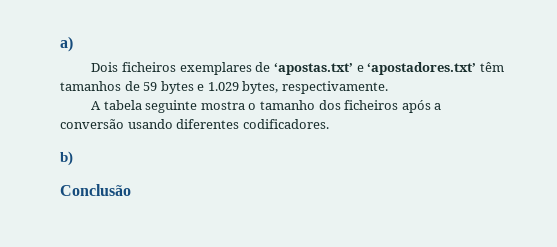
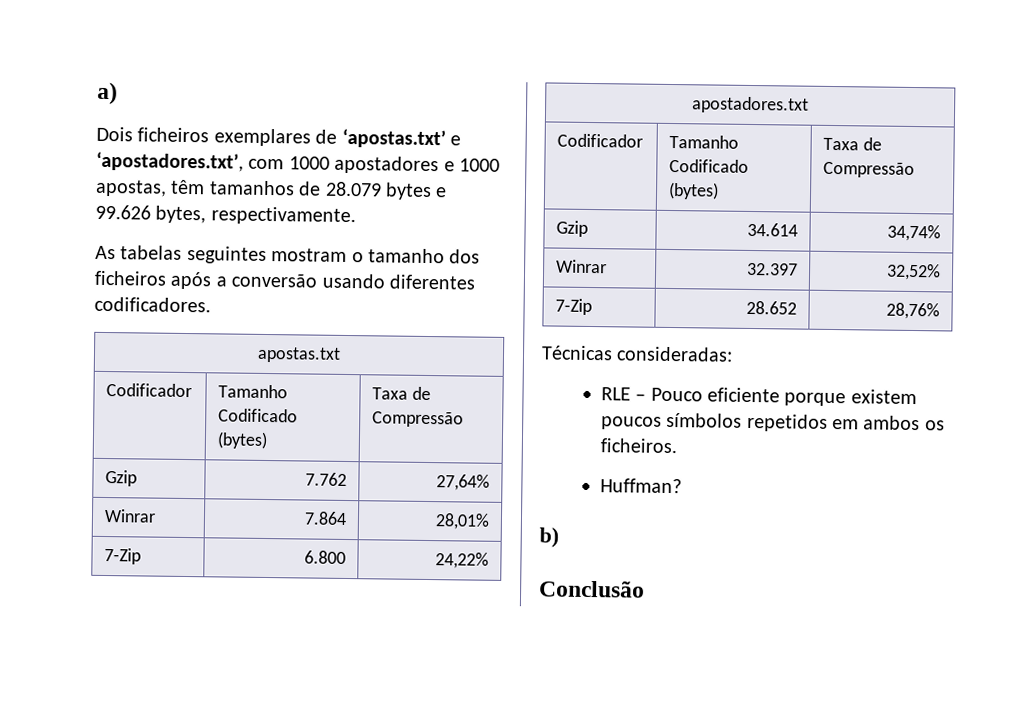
[367,62,477,75] ‘apostadores.txt’ -> [96,151,500,175] [95,179,167,197] ‘apostadores.txt’, com 1000 apostadores e 1000 apostas,
[143,82,158,91] 59 -> [324,181,382,197] 28.079
[207,82,239,91] 1.029 -> [95,204,151,220] 99.626
[91,100,245,113] A tabela seguinte mostra -> [95,245,348,264] As tabelas seguintes mostram
(329, 124) none -> [257,346,341,363] [106,383,193,398] [218,384,289,399] [218,408,299,423] [217,431,269,450] [372,386,432,401] [372,411,465,428] [105,470,138,487] [304,472,347,486] [435,474,490,491] [104,509,157,523] [303,511,347,525] [434,513,490,530] [104,548,142,565] [303,550,346,564] [434,552,489,569] [692,96,809,114] [557,133,644,148] [669,134,740,149] [669,158,750,173] [668,181,720,200] [823,137,883,151] [823,161,916,179] [556,220,589,237] [746,222,798,237] [886,224,941,242] [556,259,608,274] [746,262,798,276] [885,263,941,281] [555,298,593,316] [745,300,797,315] [885,302,940,320] [541,345,734,362] [600,387,917,407] [600,412,945,432] [599,438,677,454] [599,478,682,494] // apostas.txt // Codificador | Tamanho Codificado (bytes) | Taxa de Compressão // Gzip | 7.762 | 27,64% // Winrar | 7.864 | 28,01% // 7-Zip | 6.800 | 24,22% // apostadores.txt // Codificador | Tamanho Codificado (bytes) | Taxa de Compressão // Gzip | 34.614 | 34,74% // Winrar | 32.397 | 32,52% // 7-Zip | 28.652 | 28,76% // Técnicas consideradas: // RLE – Pouco eficiente porque existem poucos símbolos repetidos em ambos os ficheiros. // Huffman?

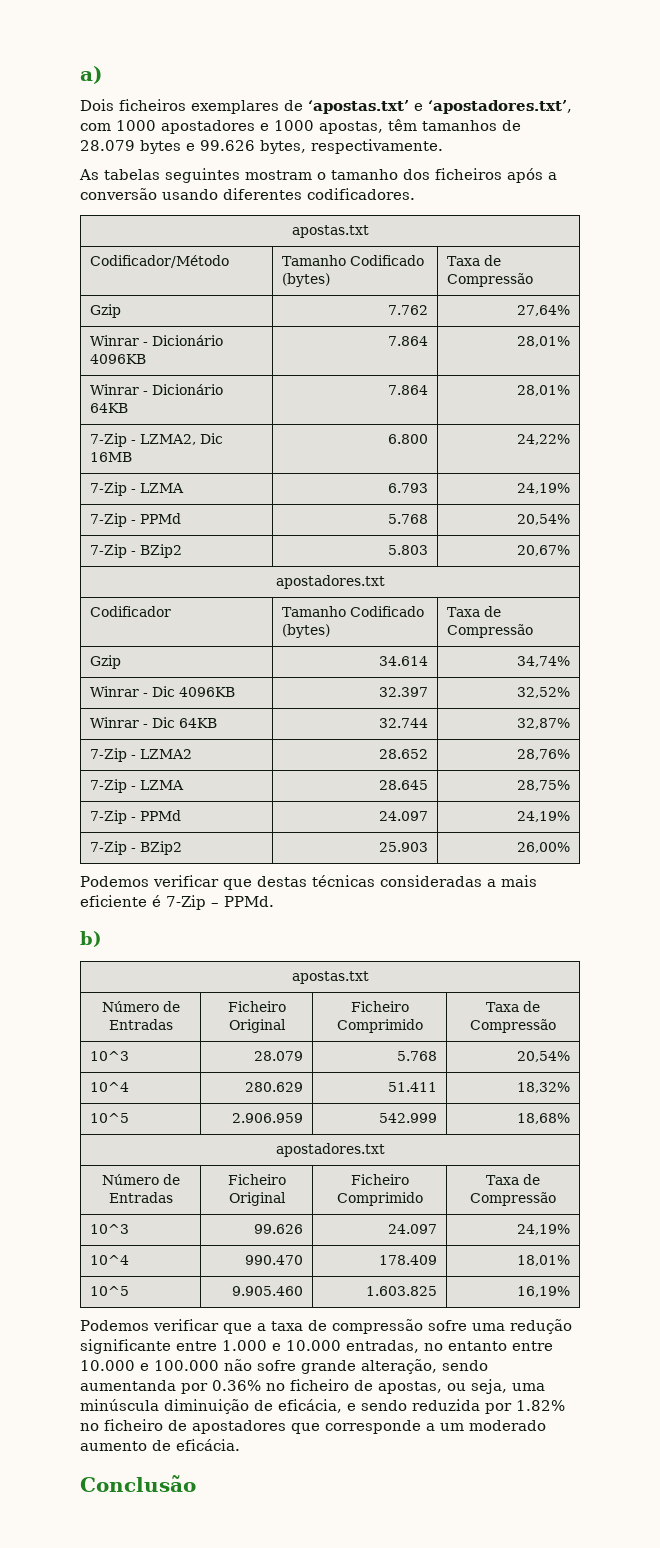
[106,383,193,398] Codificador -> [89,255,229,268] Codificador/Método
[303,511,347,525] [434,513,490,530] [104,548,142,565] [303,550,346,564] [434,552,489,569] | 7.864 | 28,01% // 7-Zip | 6.800 | 24,22% -> [142,335,223,346] [89,354,146,364] [388,336,429,346] [517,336,571,347] [89,384,223,395] [89,403,128,413] [388,385,429,395] [517,385,571,396] [89,433,223,447] [89,452,132,462] [388,434,429,444] [517,434,571,445] [89,482,184,496] [388,483,429,493] [517,483,571,494] [89,513,181,527] [388,514,429,524] [517,514,571,525] [89,544,182,558] [388,545,429,555] [517,545,571,556] - Dicionário 4096KB | 7.864 | 28,01% // Winrar - Dicionário 64KB | 7.864 | 28,01% // 7-Zip - LZMA2, Dic 16MB | 6.800 | 24,22% // 7-Zip - LZMA | 6.793 | 24,19% // 7-Zip - PPMd | 5.768 | 20,54% // 7-Zip - BZip2 | 5.803 | 20,67%
(608, 266) none -> [142,686,235,697] - Dic 4096KB
[555,298,593,316] // 7-Zip -> [89,717,217,728] [379,718,429,728] [517,718,571,729] [89,748,192,762] // Winrar - Dic 64KB | 32.744 | 32,87% // 7-Zip - LZMA2
[541,345,734,362] [600,387,917,407] [600,412,945,432] [599,438,677,454] [599,478,682,494] [539,527,559,548] // Técnicas consideradas: // RLE – Pouco eficiente porque existem poucos símbolos repetidos em ambos os ficheiros. // Huffman? // b) -> [89,779,184,793] [379,780,429,790] [517,780,571,791] [89,810,181,824] [379,811,429,821] [517,811,571,822] [89,841,182,855] [379,842,429,852] [517,842,571,853] [80,875,537,890] [80,895,274,910] [80,931,102,947] [291,971,369,984] [101,1001,180,1012] [108,1019,173,1030] [227,1001,286,1012] [228,1019,286,1033] [350,1001,409,1012] [336,1019,423,1033] [486,1001,540,1012] [470,1019,556,1033] [89,1051,129,1061] [254,1051,304,1061] [397,1051,438,1061] [517,1051,571,1062] [89,1082,129,1092] [245,1082,304,1092] [388,1082,438,1092] [517,1082,571,1093] [89,1113,129,1123] [232,1113,304,1123] [379,1113,438,1123] [517,1113,571,1124] [275,1143,385,1157] [101,1174,180,1185] [108,1192,173,1203] [227,1174,286,1185] [228,1192,286,1206] [350,1174,409,1185] [336,1192,423,1206] [486,1174,540,1185] [470,1192,556,1206] [89,1224,129,1234] [254,1224,304,1234] [388,1224,438,1234] [517,1224,571,1235] [89,1255,129,1265] [245,1255,304,1265] [379,1255,438,1265] [517,1255,571,1266] [89,1286,129,1296] [232,1286,304,1296] [366,1286,438,1296] [517,1286,571,1297] [80,1319,572,1334] [80,1339,553,1354] [80,1359,488,1374] [80,1379,545,1394] [80,1399,565,1414] [80,1419,546,1434] [80,1439,240,1451] // 7-Zip - LZMA | 28.645 | 28,75% // 7-Zip - PPMd | 24.097 | 24,19% // 7-Zip - BZip2 | 25.903 | 26,00% // Podemos verificar que destas técnicas consideradas a mais eficiente é 7-Zip – PPMd. // b) // apostas.txt // Número de Entradas | Ficheiro Original | Ficheiro Comprimido | Taxa de Compressão // 10^3 | 28.079 | 5.768 | 20,54% // 10^4 | 280.629 | 51.411 | 18,32% // 10^5 | 2.906.959 | 542.999 | 18,68% // apostadores.txt // Número de Entradas | Ficheiro Original | Ficheiro Comprimido | Taxa de Compressão // 10^3 | 99.626 | 24.097 | 24,19% // 10^4 | 990.470 | 178.409 | 18,01% // 10^5 | 9.905.460 | 1.603.825 | 16,19% // Podemos verificar que a taxa de compressão sofre uma redução significante entre 1.000 e 10.000 entradas, no entanto entre 10.000 e 100.000 não sofre grande alteração, sendo aumentanda por 0.36% no ficheiro de apostas, ou seja, uma minúscula diminuição de eficácia, e sendo reduzida por 1.82% no ficheiro de apostadores que corresponde a um moderado aumento de eficácia.

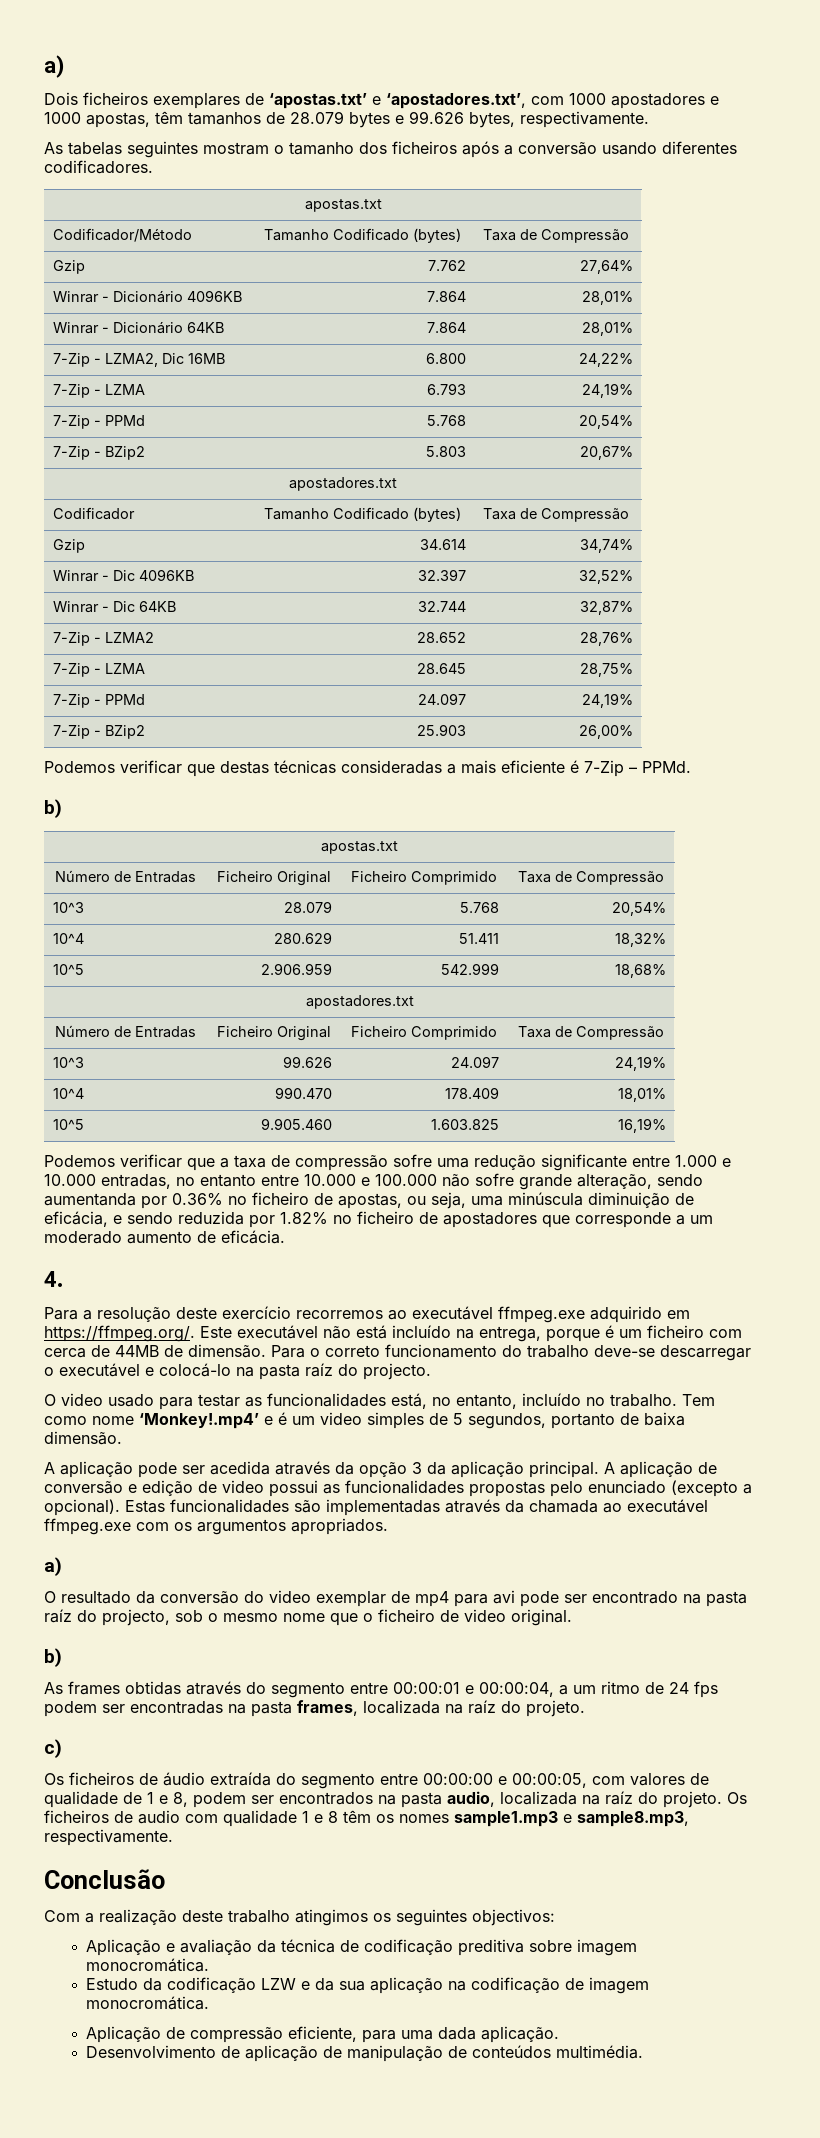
[80,1475,196,1492] Conclusão -> [44,1271,63,1287] [44,1306,690,1323] [44,1325,742,1342] [44,1344,751,1361] [44,1363,431,1380] [44,1393,715,1410] [44,1412,685,1429] [44,1431,122,1445] [44,1461,717,1478] [44,1480,752,1497] [44,1499,708,1516] [44,1518,388,1535] [44,1557,62,1576] [44,1590,747,1607] [44,1609,572,1626] [44,1648,62,1667] [44,1681,718,1698] [44,1700,585,1717] [44,1739,62,1758] [44,1772,709,1789] [44,1791,747,1808] [44,1810,689,1827] [44,1829,173,1846] [44,1869,165,1889] [44,1909,555,1926] [86,1939,638,1956] [86,1958,210,1972] [86,1977,650,1994] [86,1996,210,2010] [86,2026,560,2043] [86,2045,644,2062] 4. // Para a resolução deste exercício recorremos ao executável ffmpeg.exe adquirido em https://ffmpeg.org/. Este executável não está incluído na entrega, porque é um ficheiro com cerca de 44MB de dimensão. Para o correto funcionamento do trabalho deve-se descarregar o executável e colocá-lo na pasta raíz do projecto. // O video usado para testar as funcionalidades está, no entanto, incluído no trabalho. Tem como nome ‘Monkey!.mp4’ e é um video simples de 5 segundos, portanto de baixa dimensão. // A aplicação pode ser acedida através da opção 3 da aplicação principal. A aplicação de conversão e edição de video possui as funcionalidades propostas pelo enunciado (excepto a opcional). Estas funcionalidades são implementadas através da chamada ao executável ffmpeg.exe com os argumentos apropriados. // a) // O resultado da conversão do video exemplar de mp4 para avi pode ser encontrado na pasta raíz do projecto, sob o mesmo nome que o ficheiro de video original. // b) // As frames obtidas através do segmento entre 00:00:01 e 00:00:04, a um ritmo de 24 fps podem ser encontradas na pasta frames, localizada na raíz do projeto. // c) // Os ficheiros de áudio extraída do segmento entre 00:00:00 e 00:00:05, com valores de qualidade de 1 e 8, podem ser encontrados na pasta audio, localizada na raíz do projeto. Os ficheiros de audio com qualidade 1 e 8 têm os nomes sample1.mp3 e sample8.mp3, respectivamente. // Conclusão // Com a realização deste trabalho atingimos os seguintes objectivos: // Aplicação e avaliação da técnica de codificação preditiva sobre imagem monocromática. // Estudo da codificação LZW e da sua aplicação na codificação de imagem monocromática. // Aplicação de compressão eficiente, para uma dada aplicação. // Desenvolvimento de aplicação de manipulação de conteúdos multimédia.

